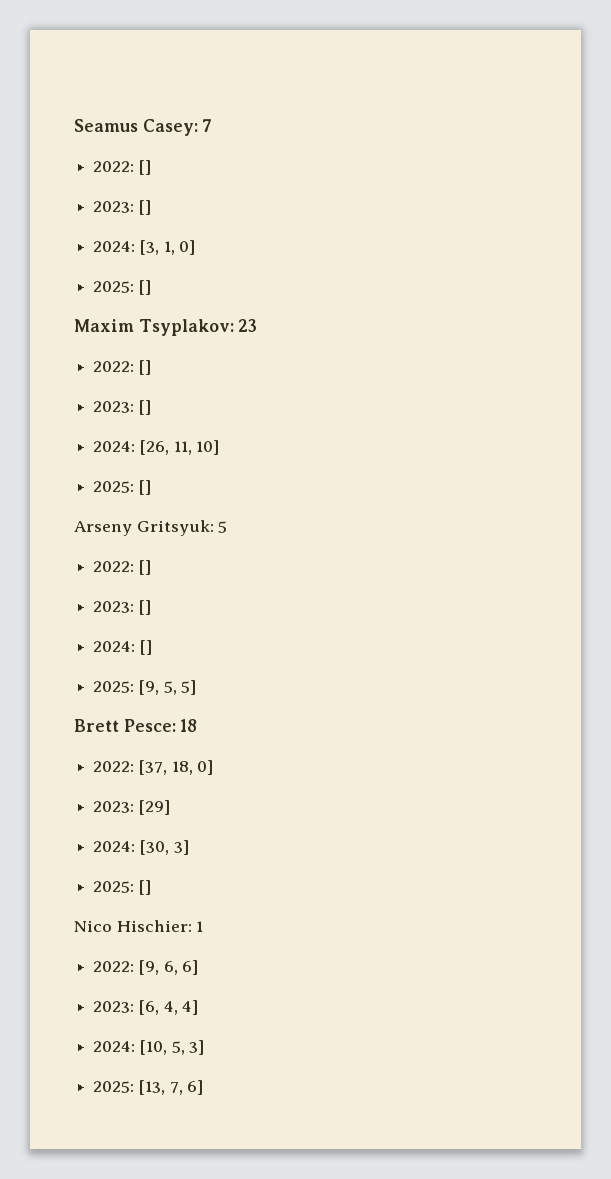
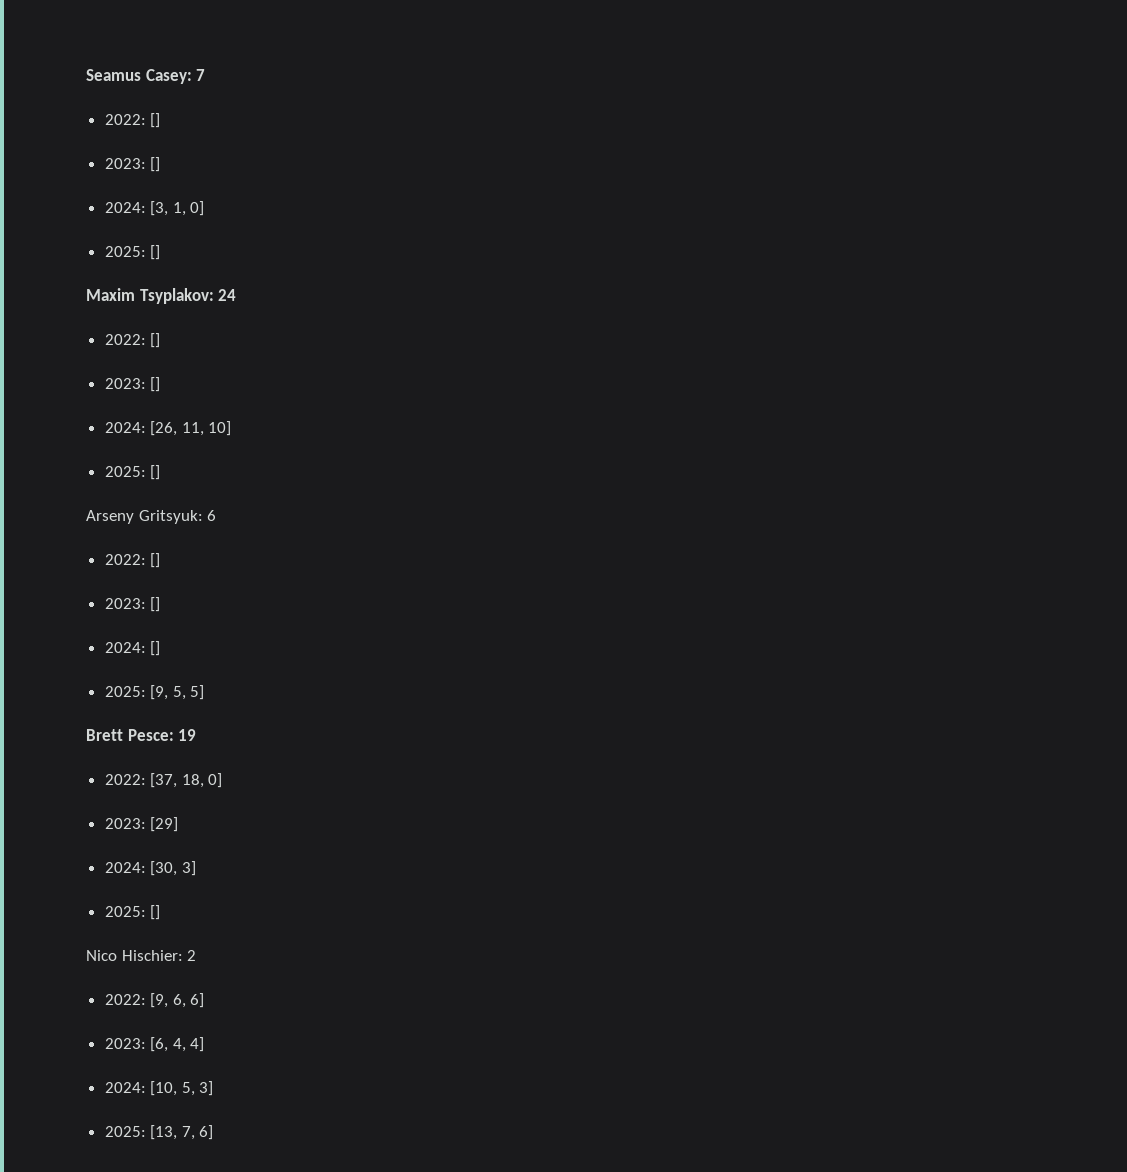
[238,319,258,332] 23 -> [218,289,237,301] 24
[218,521,228,533] 5 -> [207,510,217,521] 6
[180,719,198,732] 18 -> [178,729,197,741] 19
[196,921,204,932] 1 -> [187,950,197,961] 2

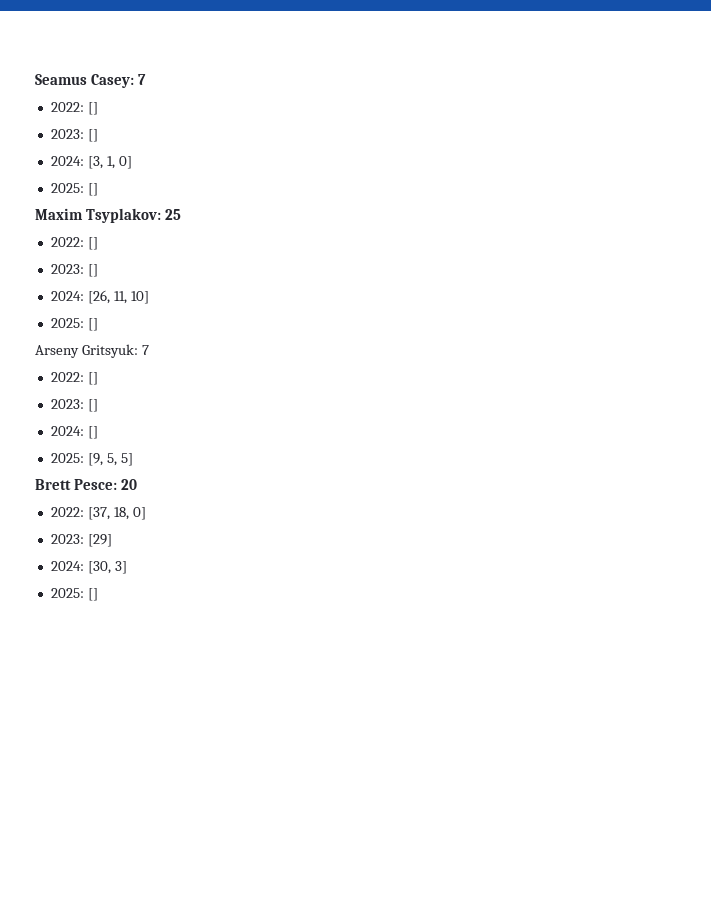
[218,289,237,301] 24 -> [164,209,181,220] 25
[207,510,217,521] 6 -> [141,345,149,355] 7
[178,729,197,741] 19 -> [120,479,137,490] 20
[86,950,197,961] [104,993,205,1008] [104,1037,205,1052] [104,1081,214,1096] [104,1125,214,1140] // Nico Hischier: 2 // 2022: [9, 6, 6] // 2023: [6, 4, 4] // 2024: [10, 5, 3] // 2025: [13, 7, 6] -> (98, 594) none

